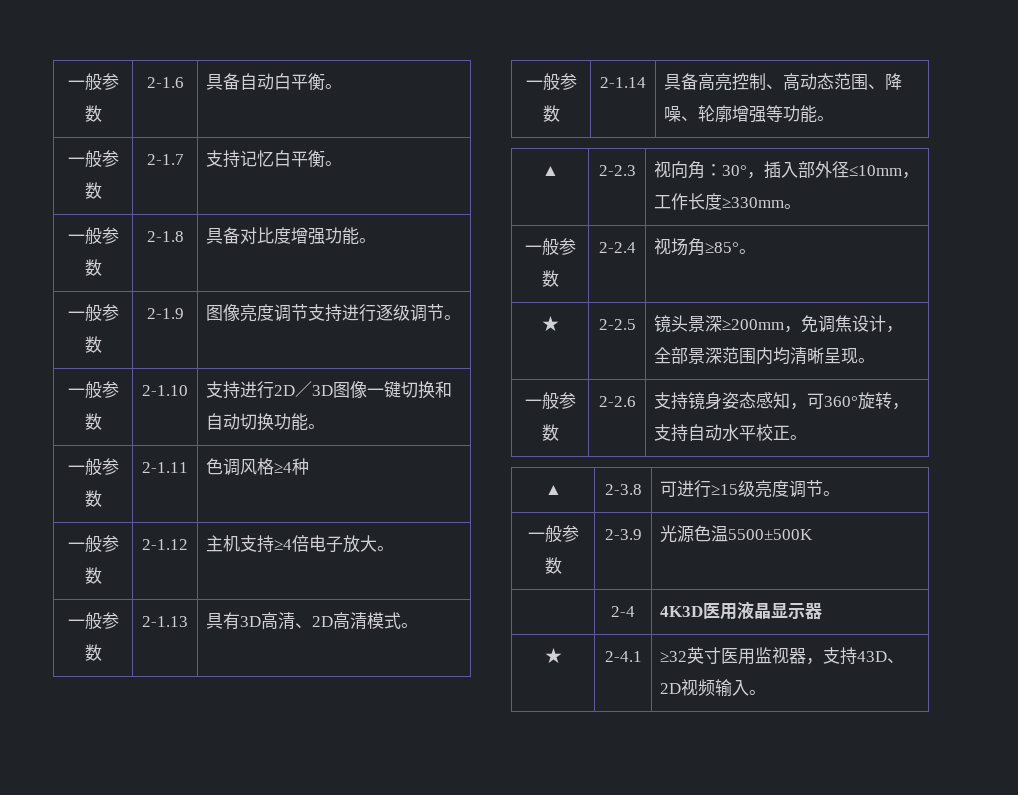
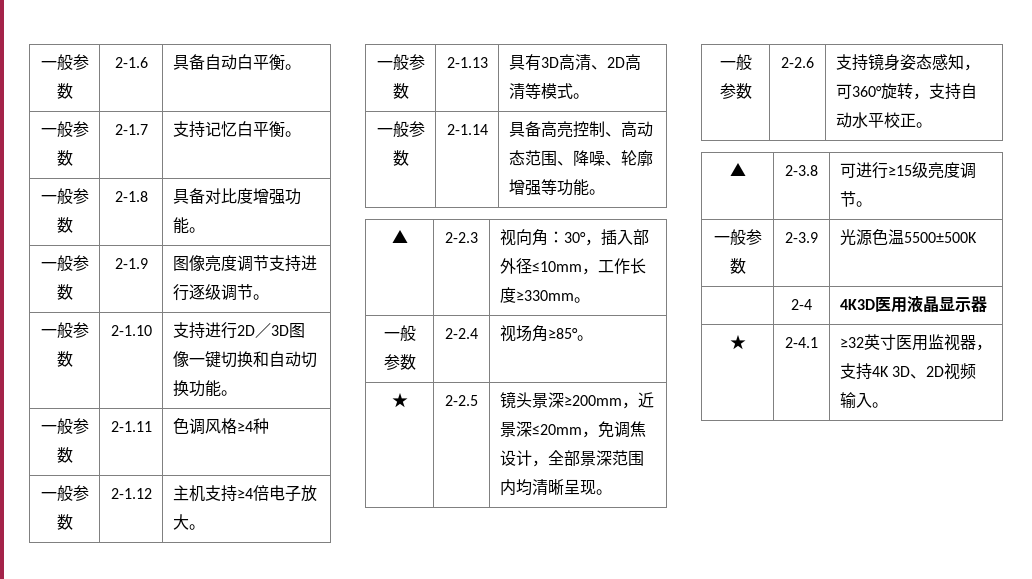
(368, 621) none -> [524,83,541,99] 等
(802, 329) none -> [637,392,654,408] [499,421,598,438] 近景深≤20mm，
[857,651,888,662] 43D -> [871,366,911,377] 4K 3D

